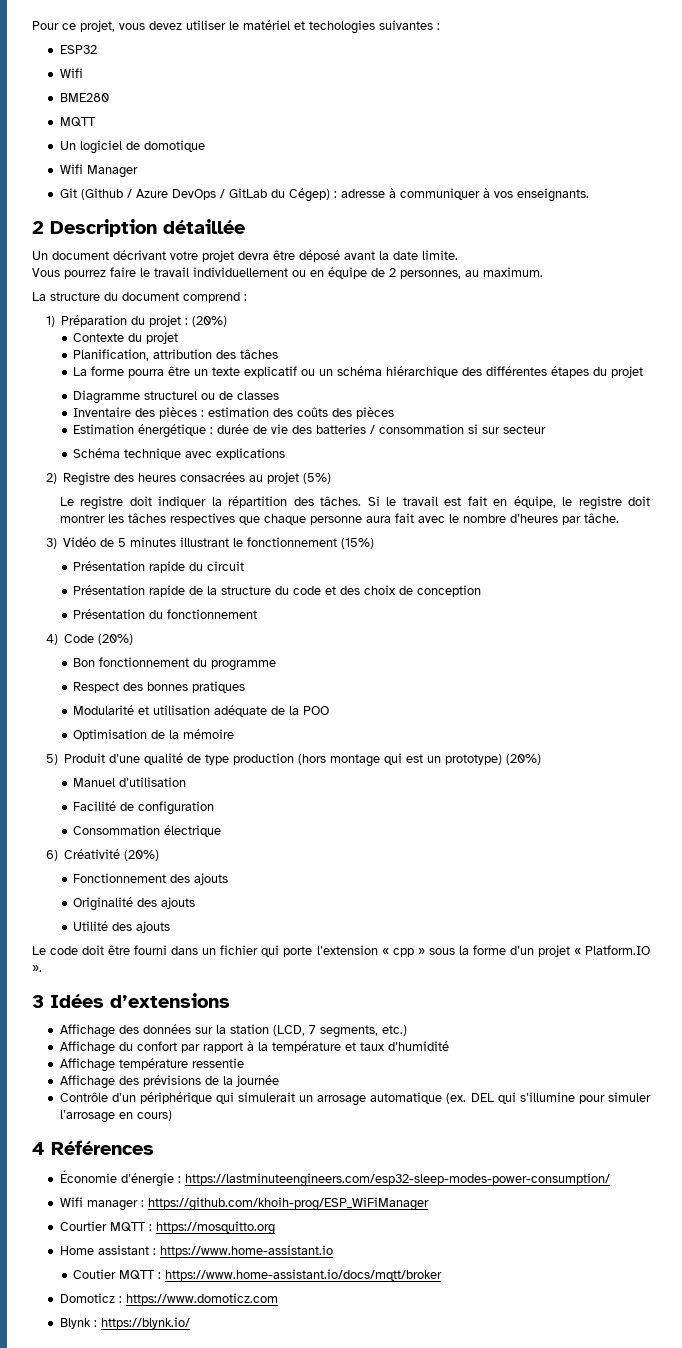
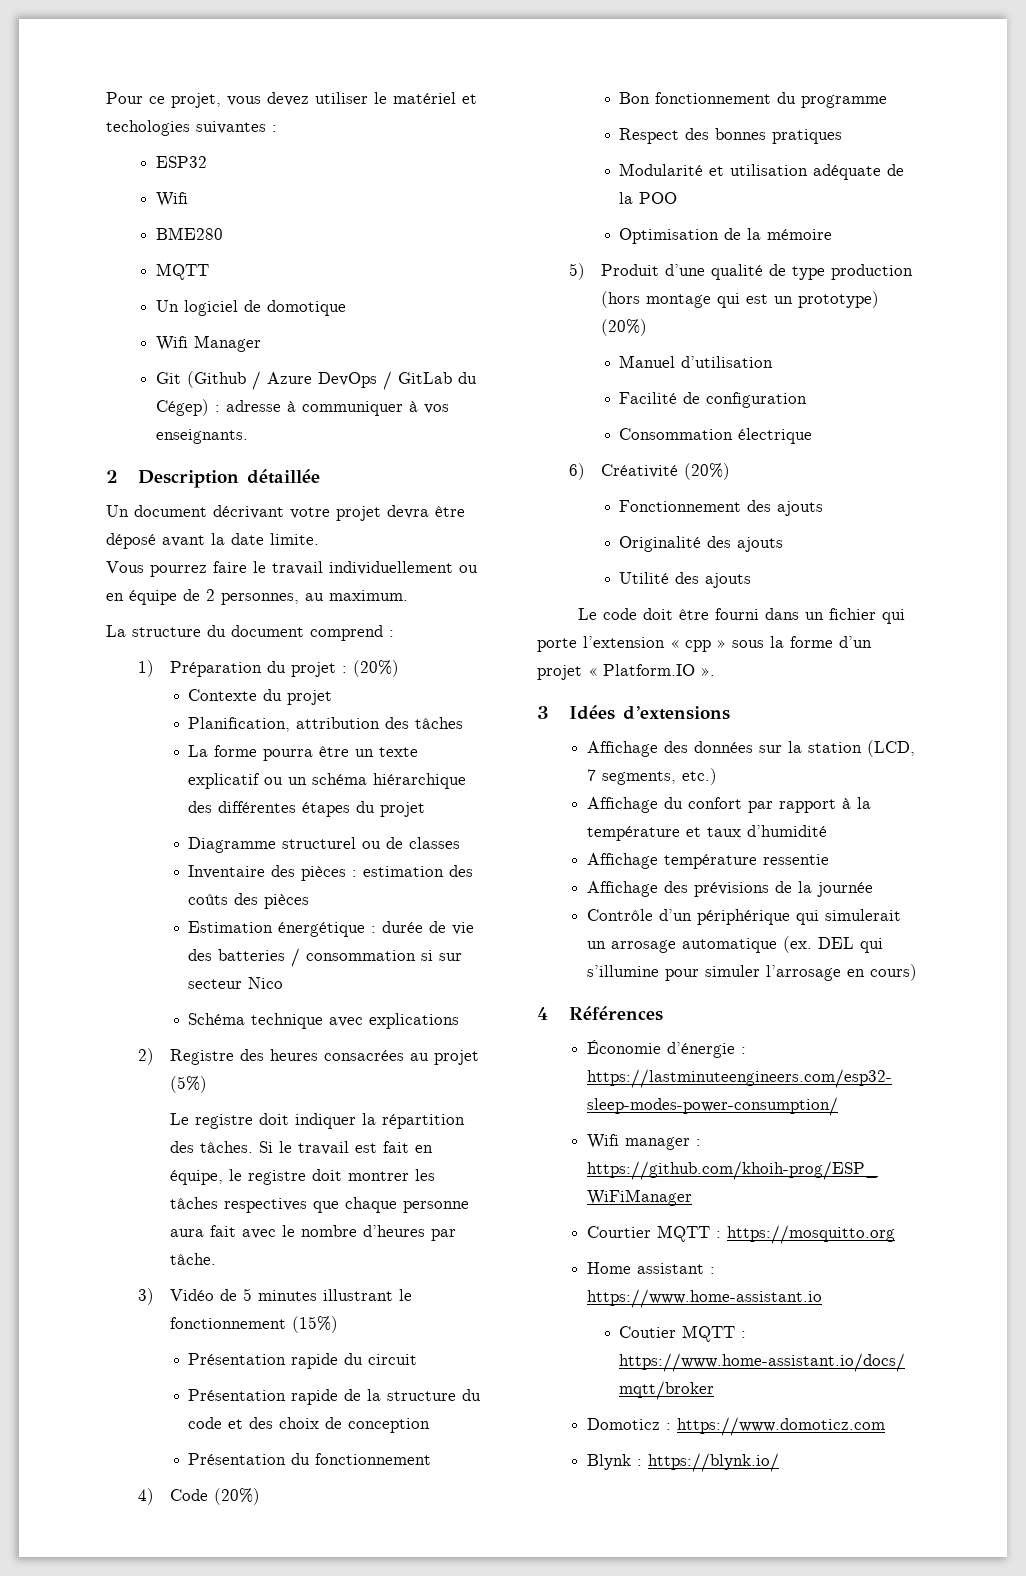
(547, 429) none -> [248,977,284,989] Nico

